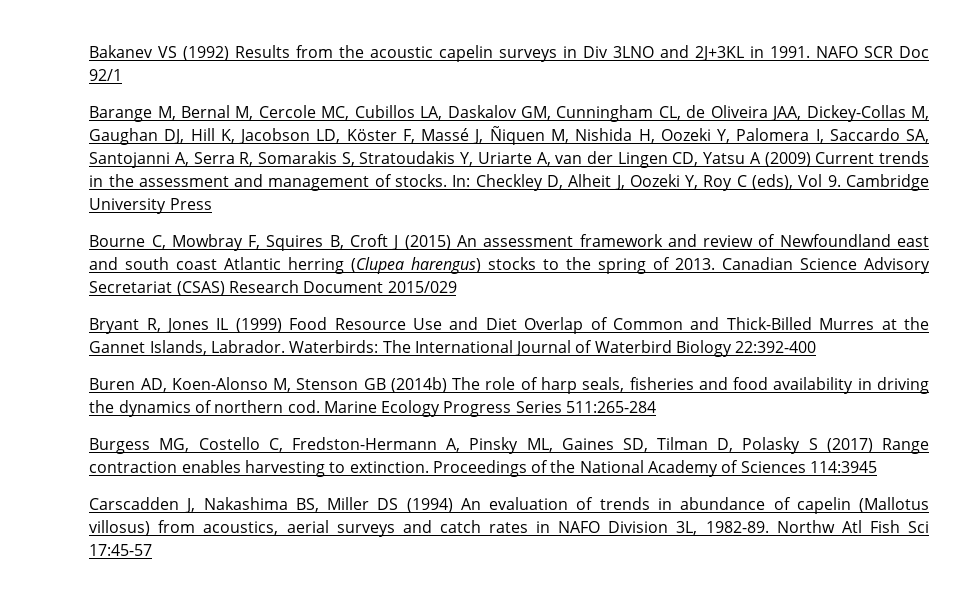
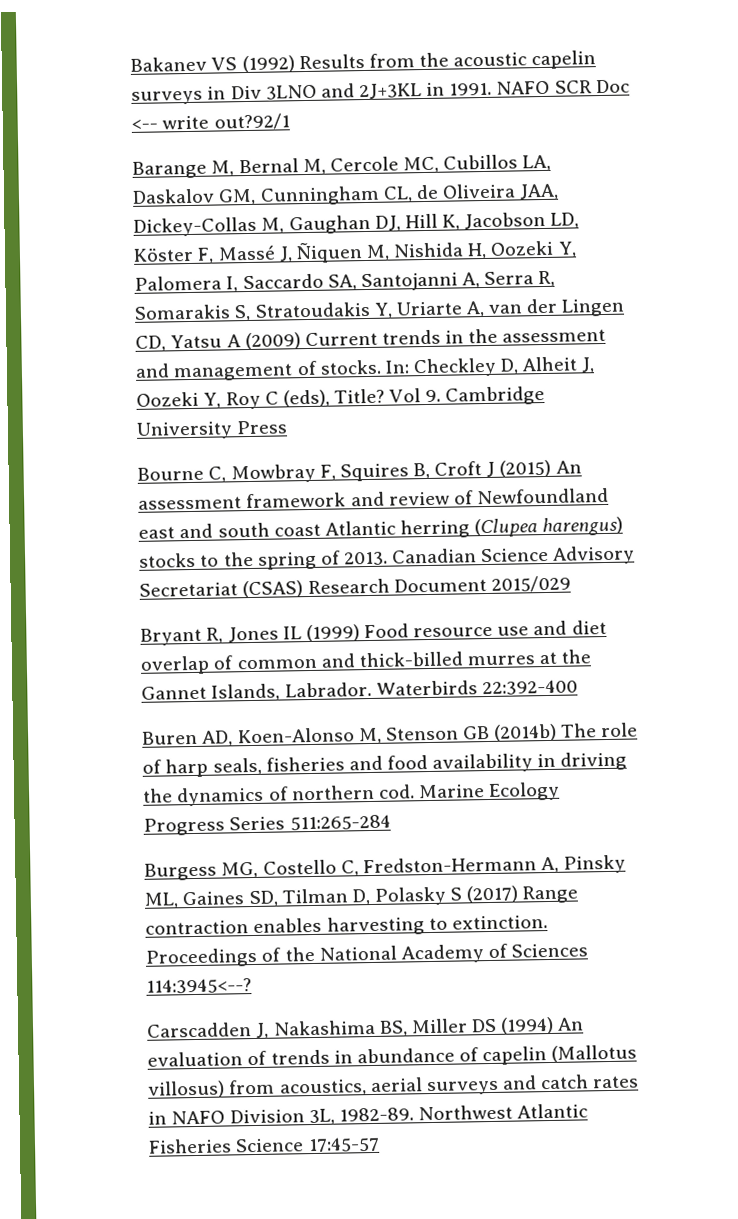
[89,69,123,81] 92/1 -> [131,113,290,131] <-- write out?92/1
(794, 182) none -> [333,388,385,404] Title?
[334,317,875,334] Resource Use and Diet Overlap of Common and Thick-Billed Murres -> [413,619,607,638] [140,651,535,675] resource use and diet overlap of common and thick-billed murres
[289,340,733,357] Waterbirds: The International Journal of Waterbird Biology -> [375,680,478,696] Waterbirds
[810,461,878,473] 114:3945 -> [146,978,253,994] 114:3945<--?
[776,520,930,533] Northw Atl Fish Sci -> [417,1103,589,1121] [148,1138,305,1154] Northwest Atlantic Fisheries Science

